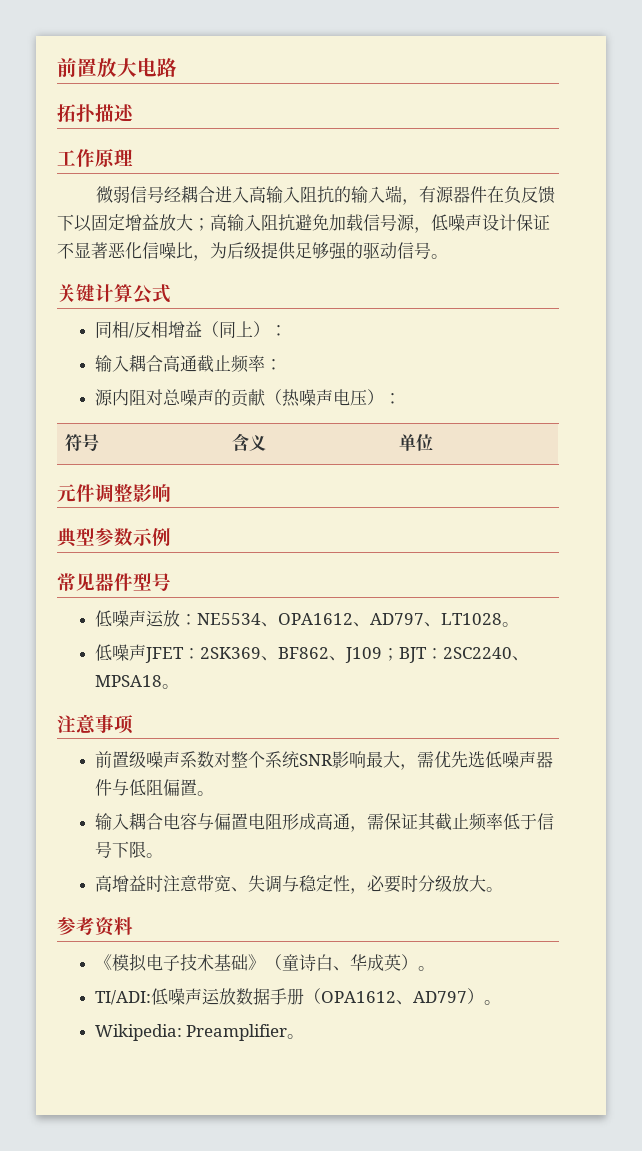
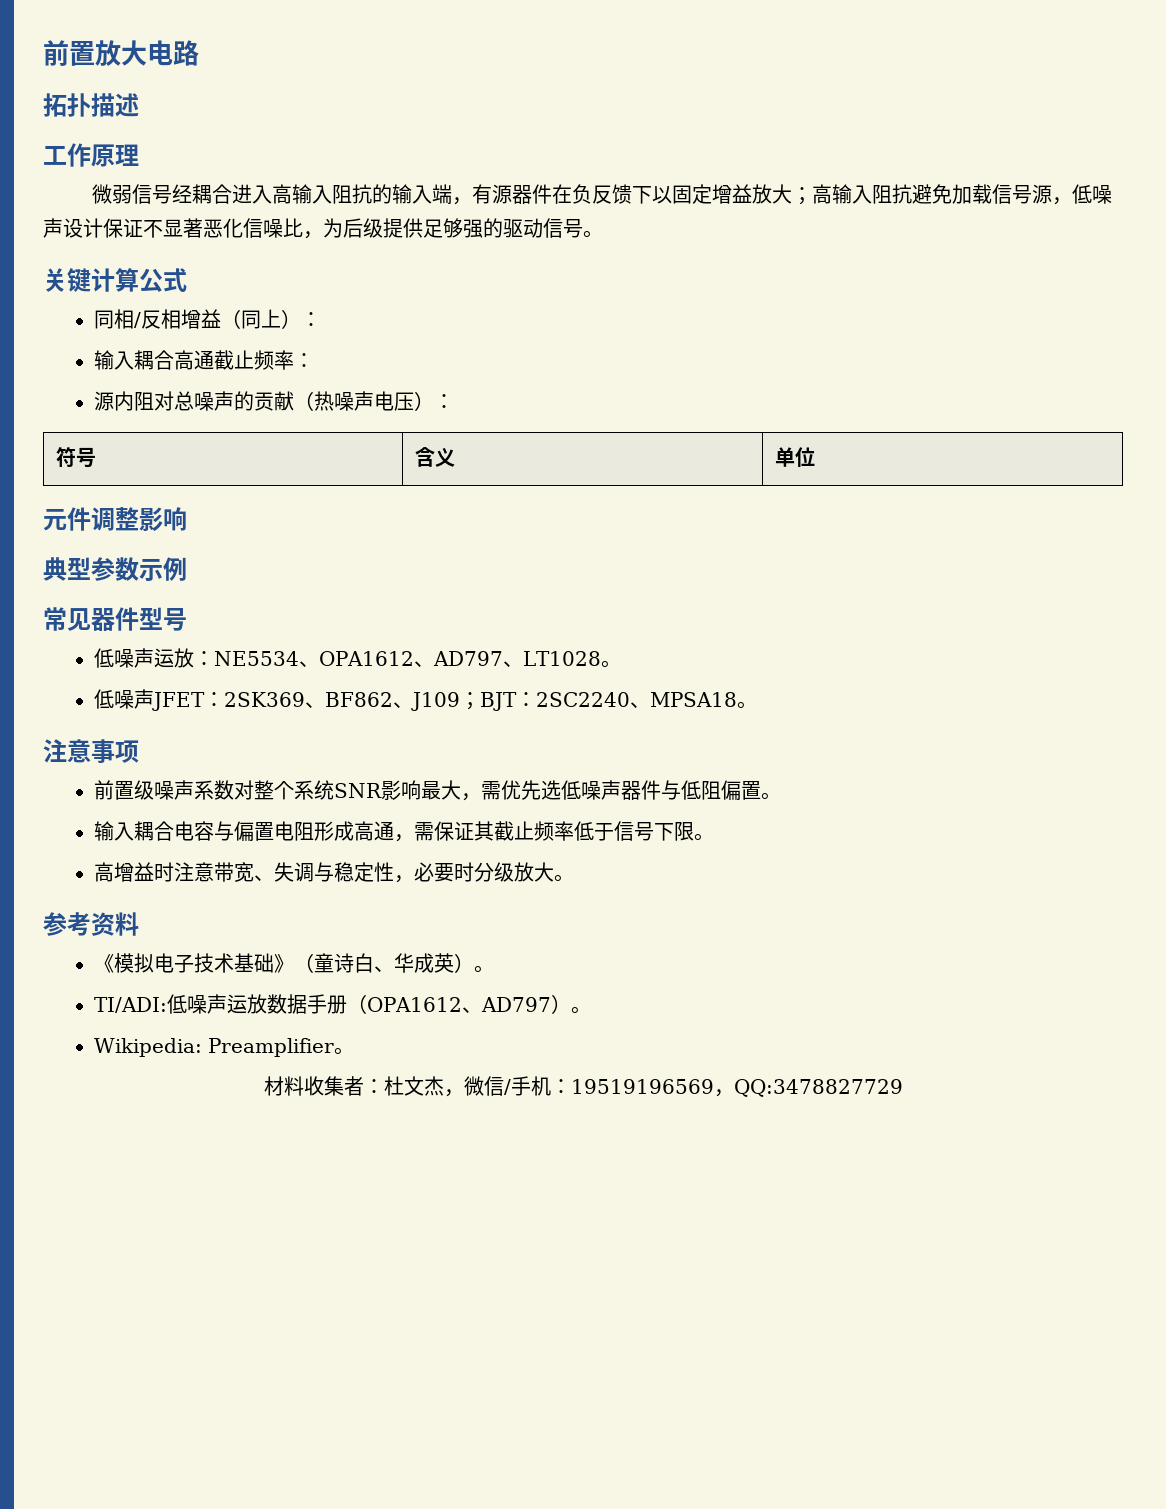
(305, 1036) none -> [263,1076,903,1097] // 材料收集者：杜文杰，微信/手机：19519196569，QQ:3478827729

